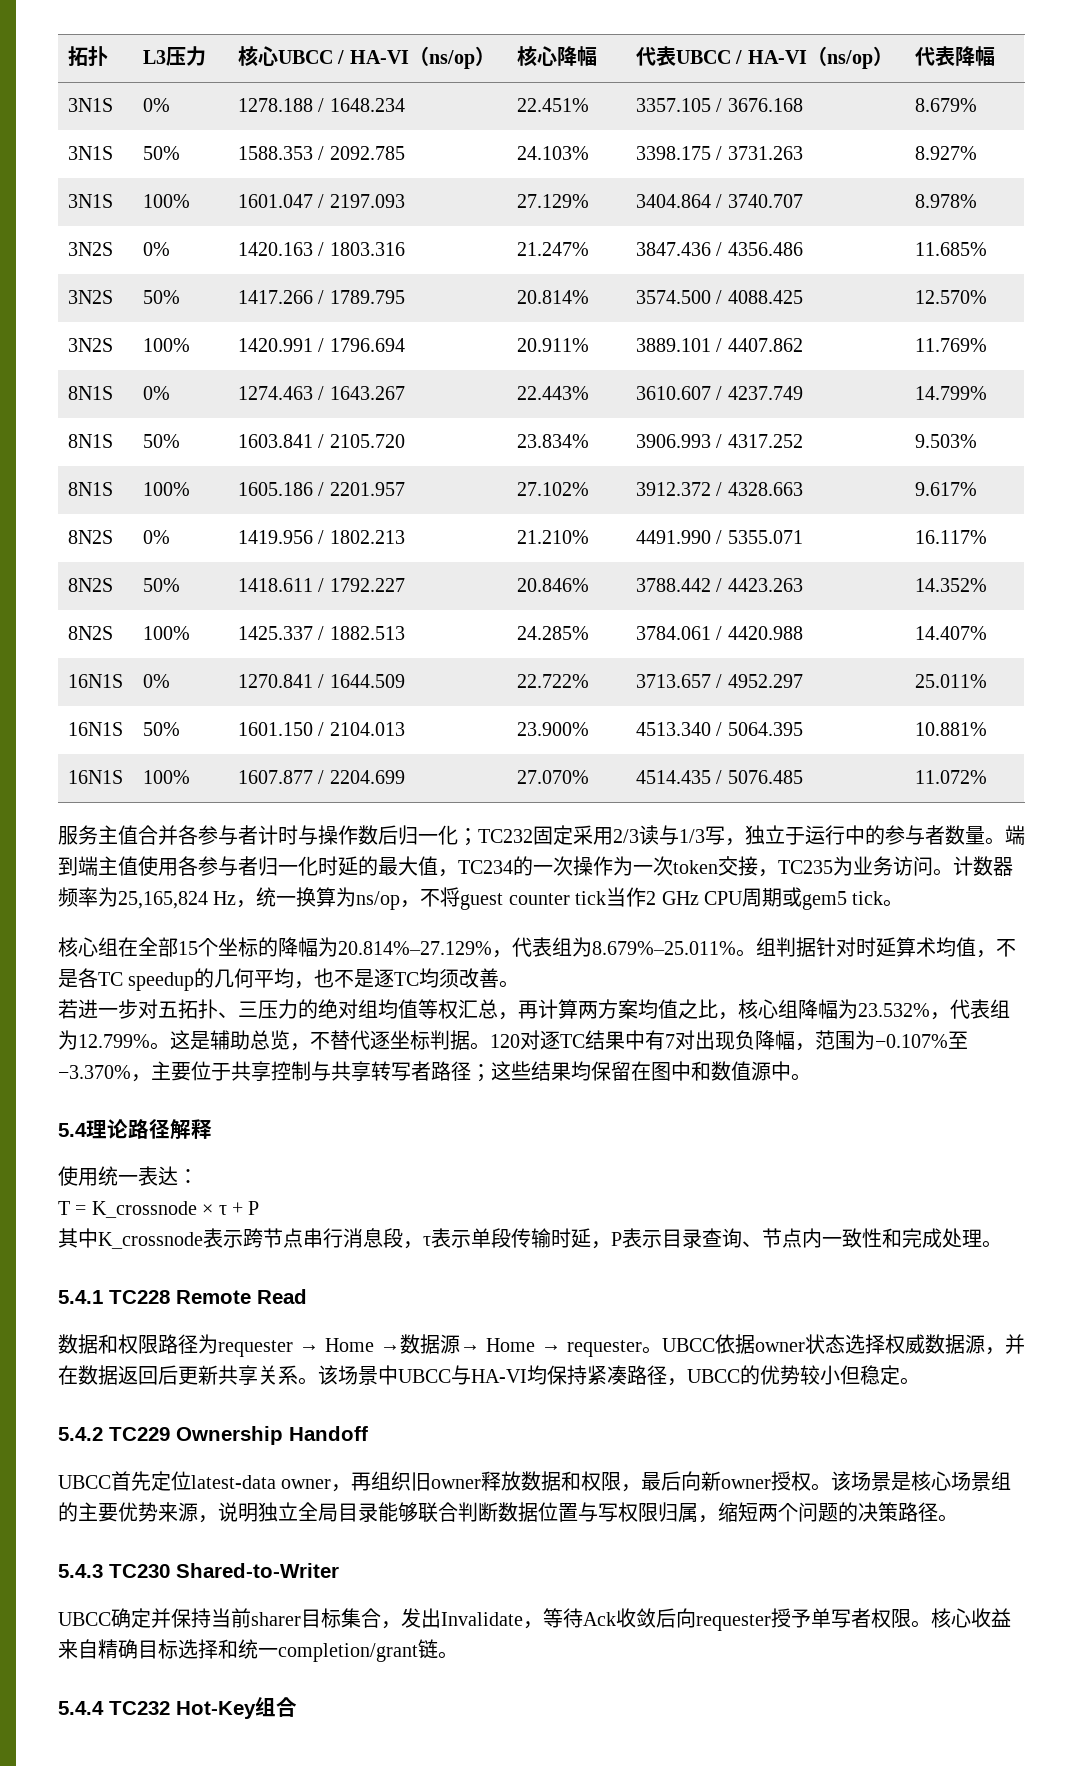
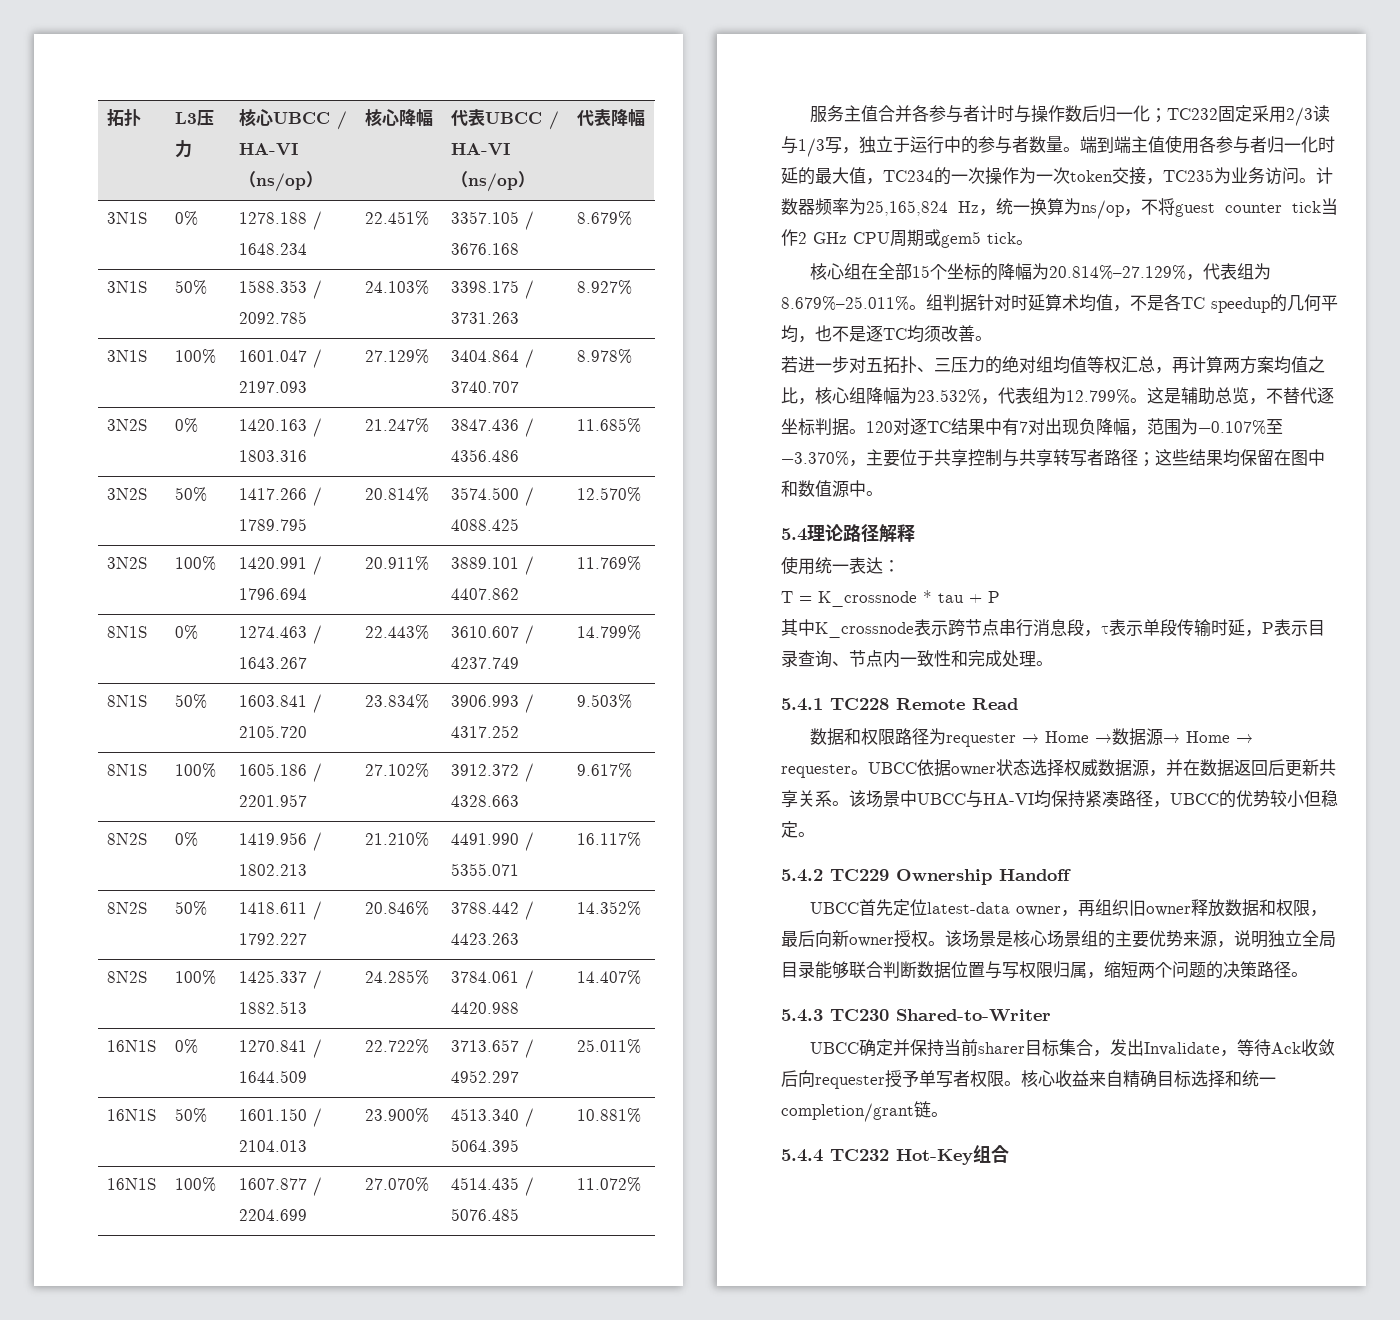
[202,1204,227,1215] × τ -> [923,590,964,603] * tau

